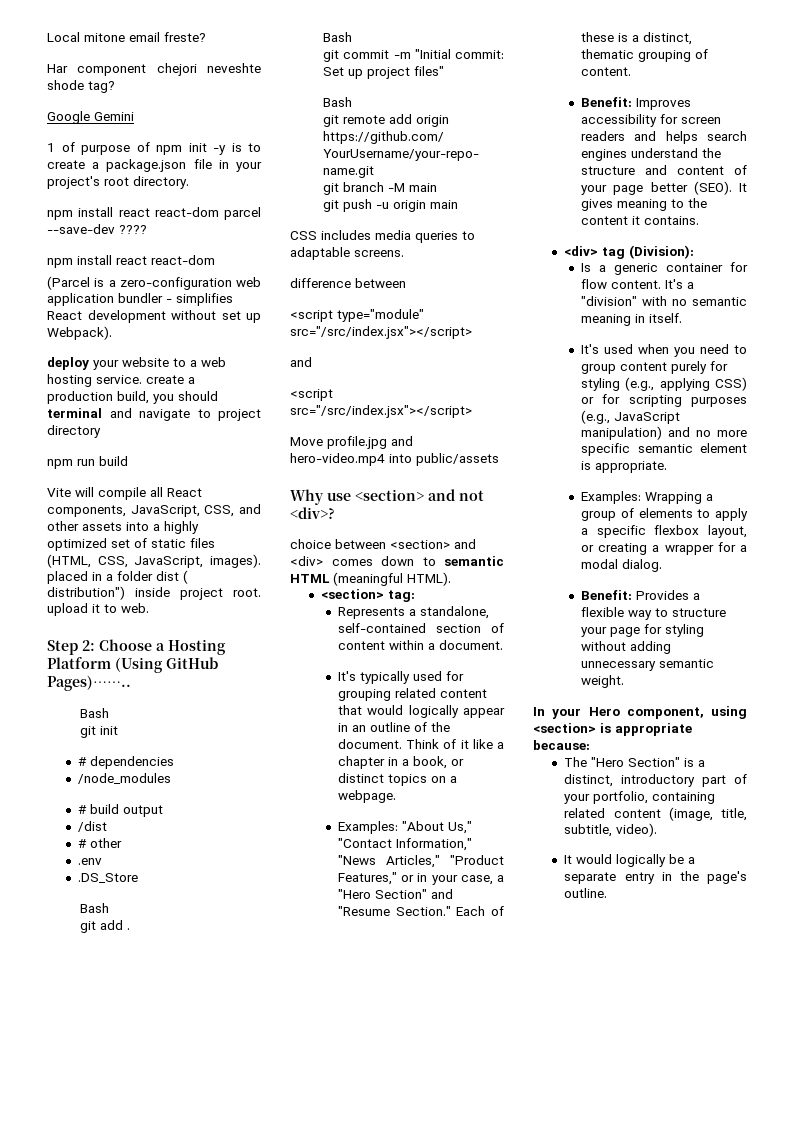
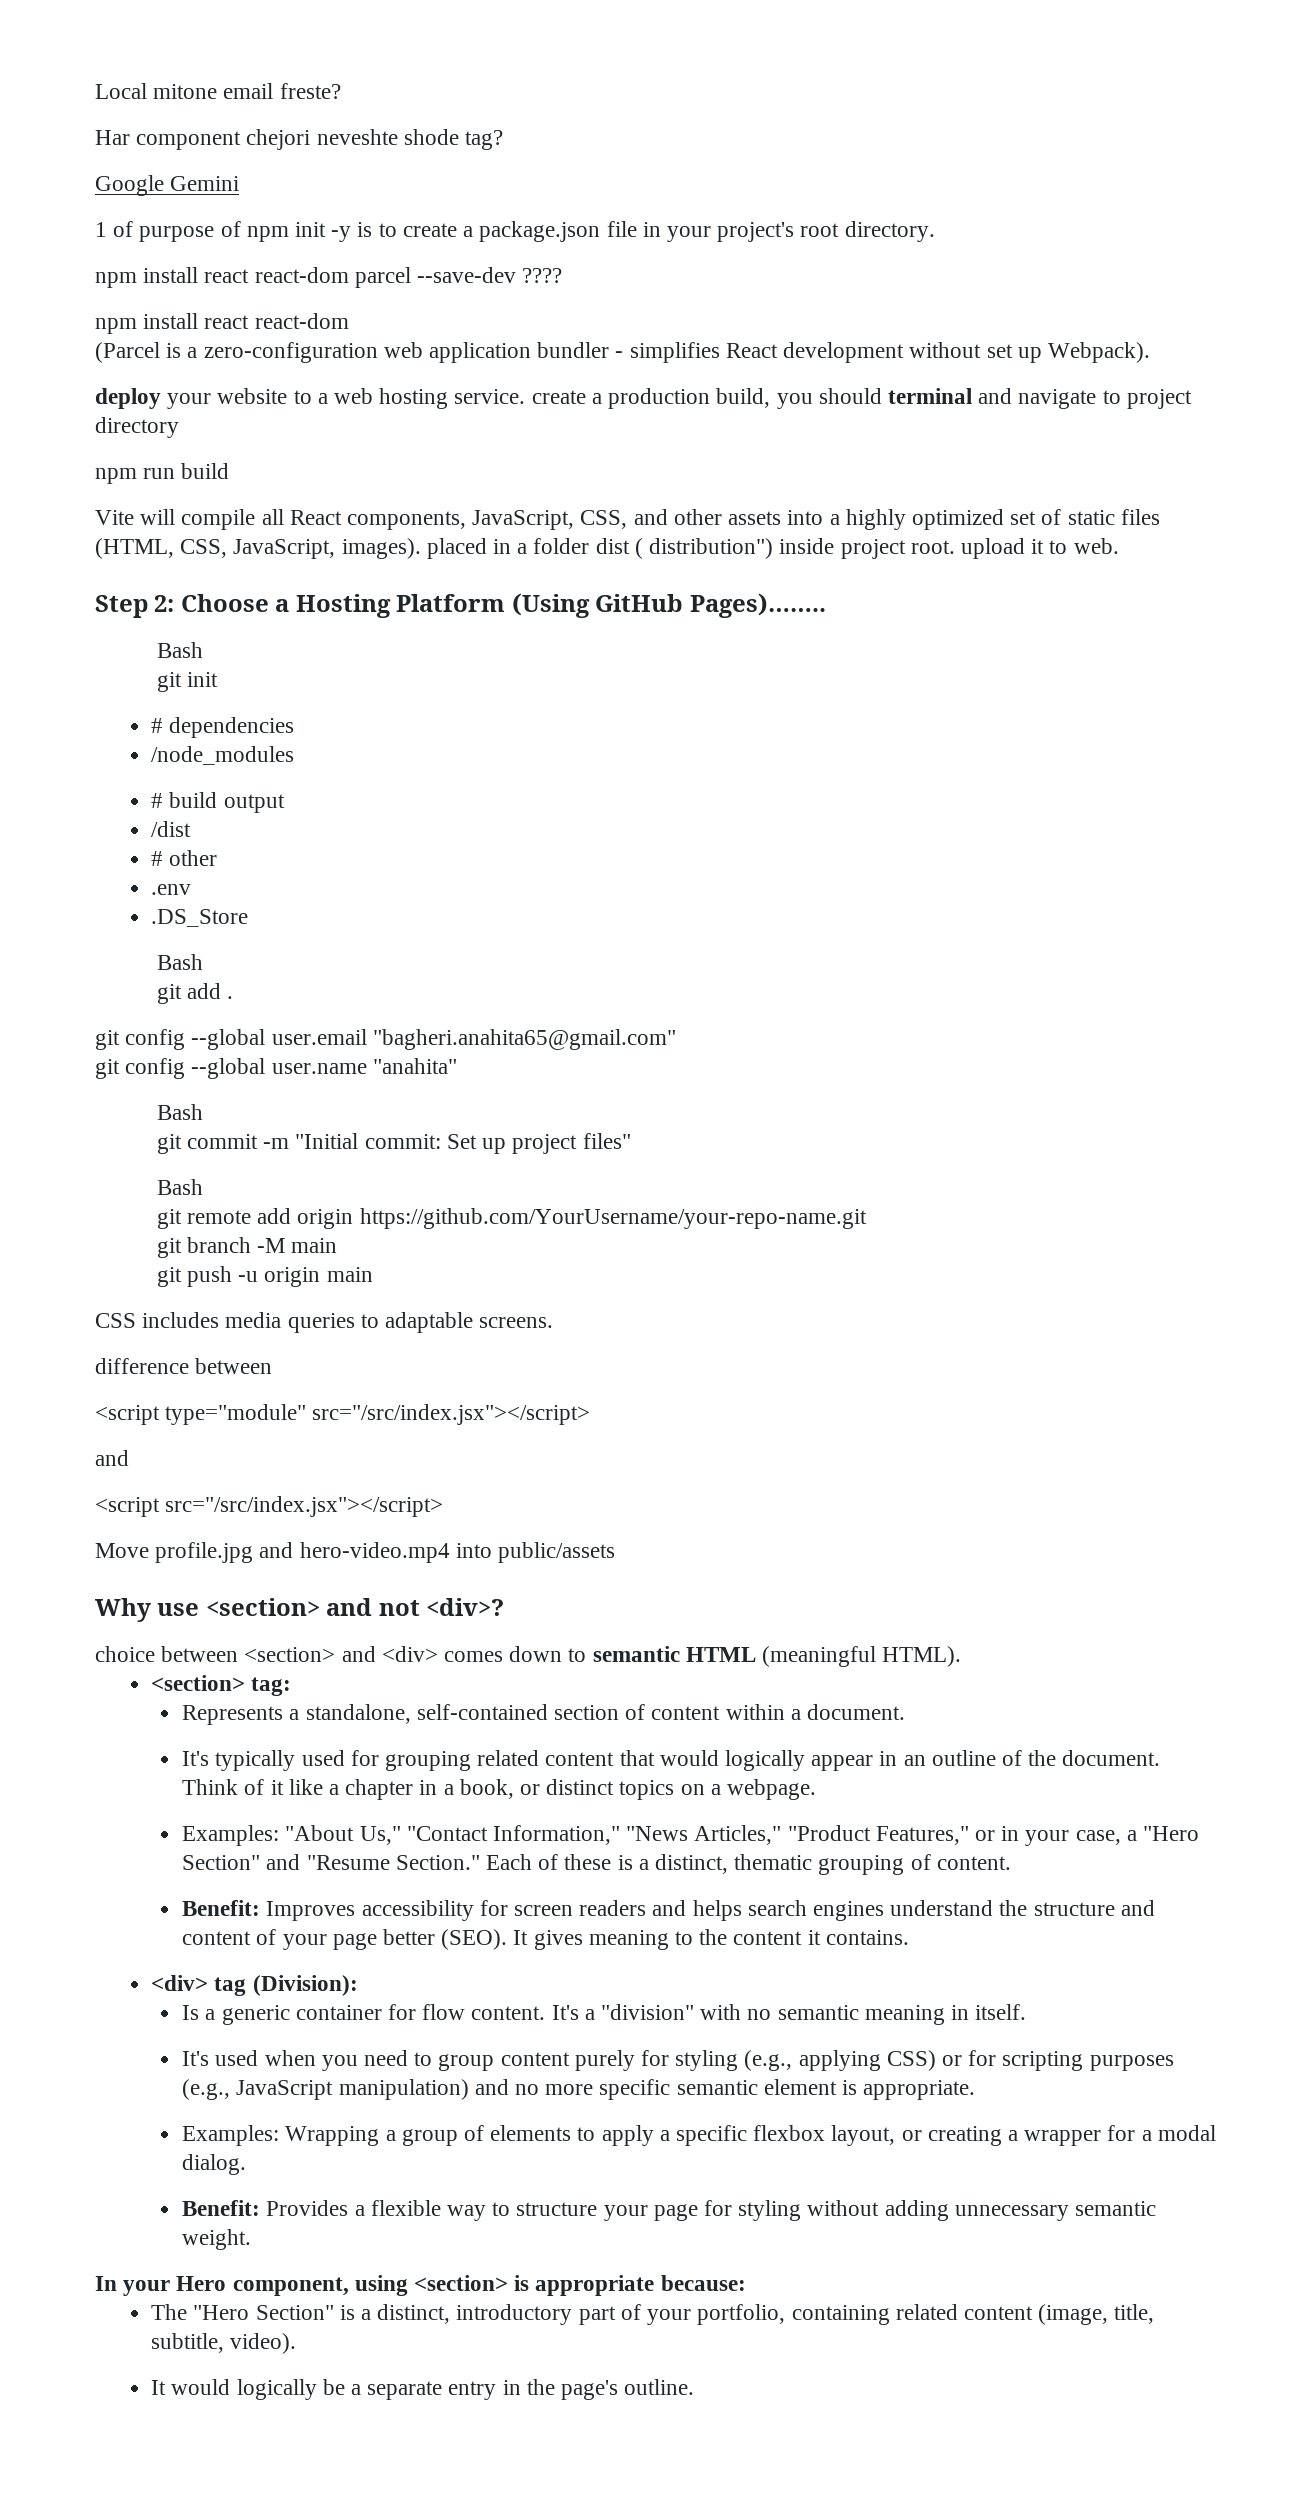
(131, 929) none -> [95,1029,676,1050] [95,1058,457,1079] // git config --global user.email "bagheri.anahita65@gmail.com" // git config --global user.name "anahita"

